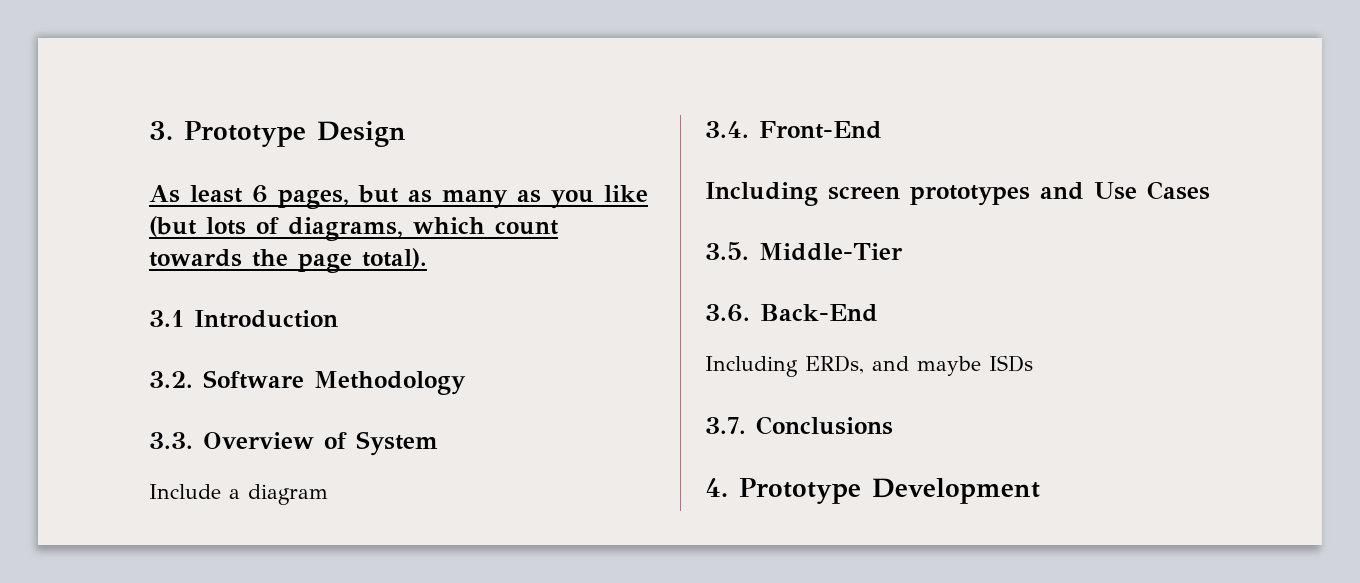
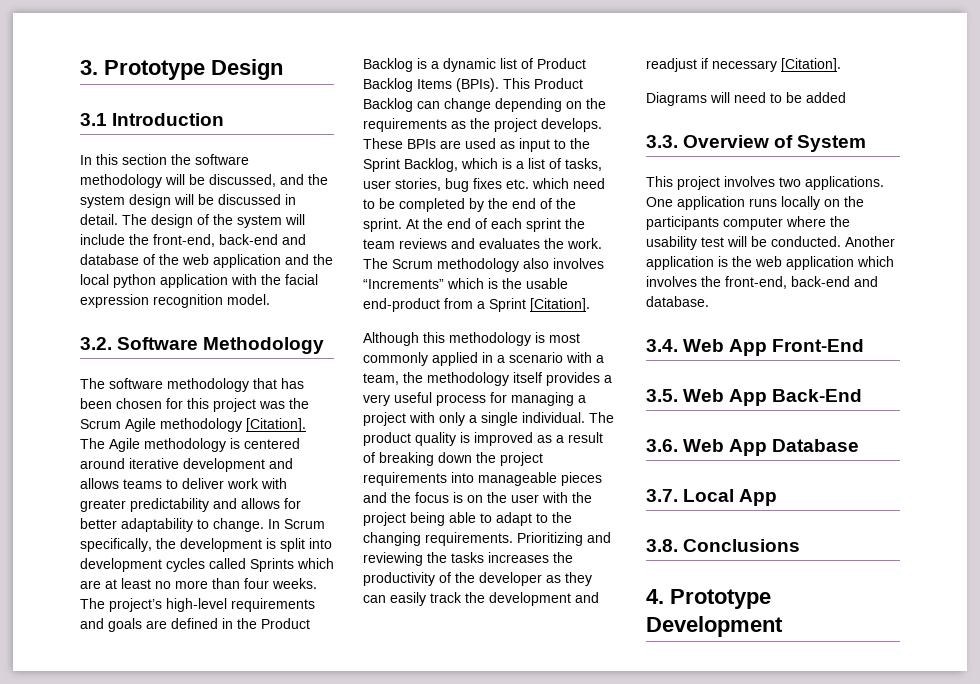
[149,185,648,209] [149,216,559,241] [149,248,427,273] [149,310,338,328] [149,370,466,395] [149,431,438,456] [149,484,328,505] As least 6 pages, but as many as you like (but lots of diagrams, which count towards the page total). // 3.1 Introduction // 3.2. Software Methodology // 3.3. Overview of System // Include a diagram -> [80,113,225,126] [80,154,249,165] [80,174,328,188] [80,194,296,208] [80,214,305,228] [80,234,306,247] [80,254,333,268] [80,274,318,288] [80,294,270,308] [80,337,325,354] [80,378,304,392] [80,398,309,412] [80,418,306,432] [80,438,300,452] [80,458,293,472] [80,478,287,489] [80,498,301,512] [80,518,325,532] [80,538,332,552] [80,558,334,572] [80,578,317,589] [80,598,315,612] [80,618,310,632] [363,58,586,72] [363,78,583,92] [363,98,606,112] [363,118,602,132] [363,138,590,152] [363,158,602,172] [363,178,605,192] [363,198,576,212] [363,218,585,232] [363,238,602,249] [363,258,604,272] [363,278,568,289] [363,298,590,312] [363,332,580,346] [363,352,604,366] [363,372,612,386] [363,392,586,406] [363,412,614,426] [363,432,603,446] [363,452,543,466] [363,472,602,486] [363,492,592,503] [363,512,572,526] [363,532,611,546] [363,552,573,566] [363,572,592,586] [363,592,599,606] [646,58,841,72] [646,92,846,106] [646,135,867,152] [646,176,884,190] [646,196,864,210] [646,216,850,230] [646,236,895,250] [646,256,894,270] [646,276,878,289] [646,296,709,307] 3.1 Introduction // In this section the software methodology will be discussed, and the system design will be discussed in detail. The design of the system will include the front-end, back-end and database of the web application and the local python application with the facial expression recognition model. // 3.2. Software Methodology // The software methodology that has been chosen for this project was the Scrum Agile methodology [Citation]. The Agile methodology is centered around iterative development and allows teams to deliver work with greater predictability and allows for better adaptability to change. In Scrum specifically, the development is split into development cycles called Sprints which are at least no more than four weeks. The project’s high-level requirements and goals are defined in the Product Backlog is a dynamic list of Product Backlog Items (BPIs). This Product Backlog can change depending on the requirements as the project develops. These BPIs are used as input to the Sprint Backlog, which is a list of tasks, user stories, bug fixes etc. which need to be completed by the end of the sprint. At the end of each sprint the team reviews and evaluates the work. The Scrum methodology also involves “Increments” which is the usable end-product from a Sprint [Citation]. // Although this methodology is most commonly applied in a scenario with a team, the methodology itself provides a very useful process for managing a project with only a single individual. The product quality is improved as a result of breaking down the project requirements into manageable pieces and the focus is on the user with the project being able to adapt to the changing requirements. Prioritizing and reviewing the tasks increases the productivity of the developer as they can easily track the development and readjust if necessary [Citation]. // Diagrams will need to be added // 3.3. Overview of System // This project involves two applications. One application runs locally on the participants computer where the usability test will be conducted. Another application is the web application which involves the front-end, back-end and database.
(749, 129) none -> [683,339,768,356] Web App
[705,181,1210,206] [705,242,903,261] [705,304,878,322] [705,355,1033,377] [705,417,746,434] Including screen prototypes and Use Cases // 3.5. Middle-Tier // 3.6. Back-End // Including ERDs, and maybe ISDs // 3.7. -> [646,389,863,406] [646,439,860,456] [646,489,778,506] [646,539,678,552] 3.5. Web App Back-End // 3.6. Web App Database // 3.7. Local App // 3.8.

